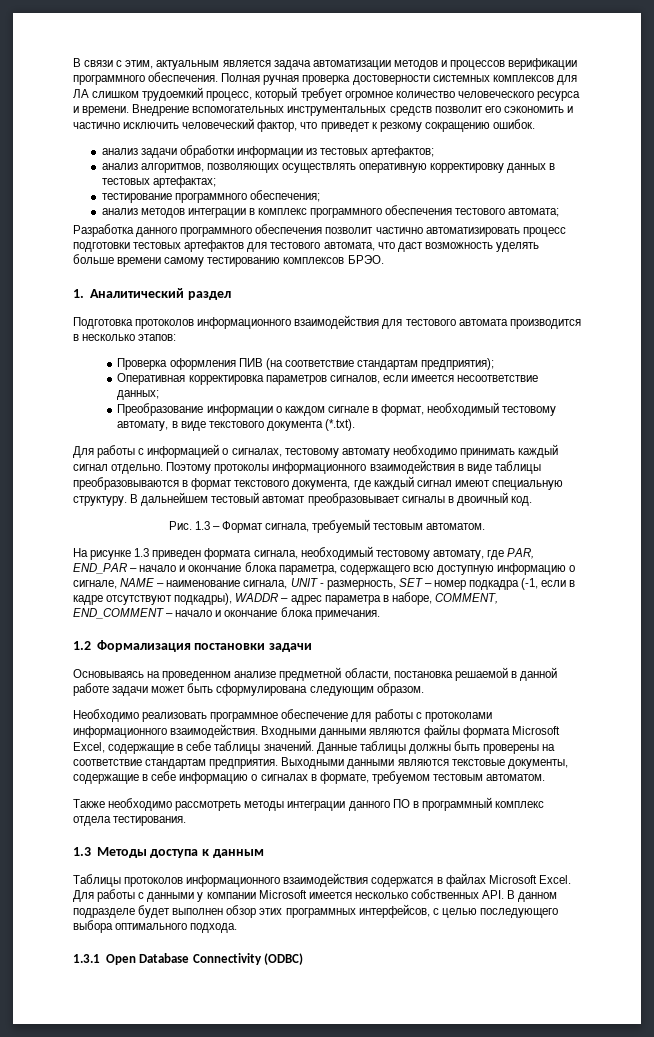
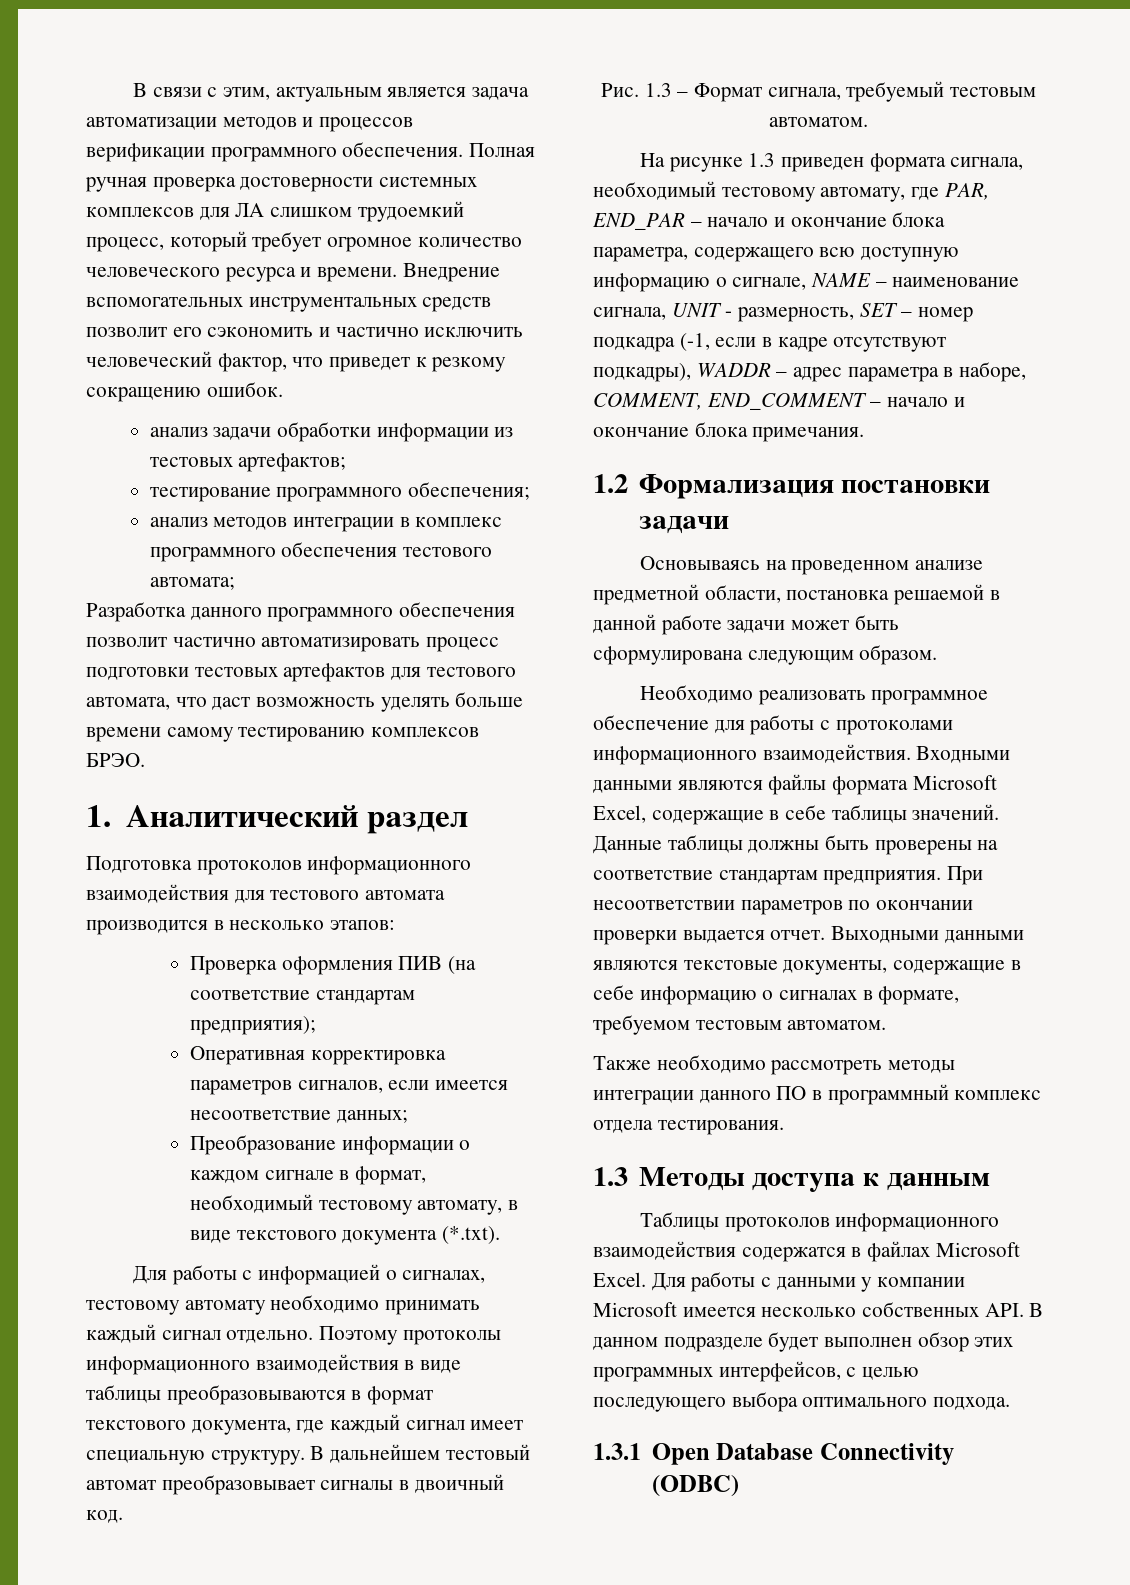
[101,163,556,173] [101,176,216,188] // анализ алгоритмов, позволяющих осуществлять оперативную корректировку данных в тестовых артефактах; -> (347, 462) none
[454,480,490,487] имеют -> [470,1420,524,1430] имеет
(279, 764) none -> [947,866,984,885] [593,900,974,915] [593,930,826,945] При несоответствии параметров по окончании проверки выдается отчет.

